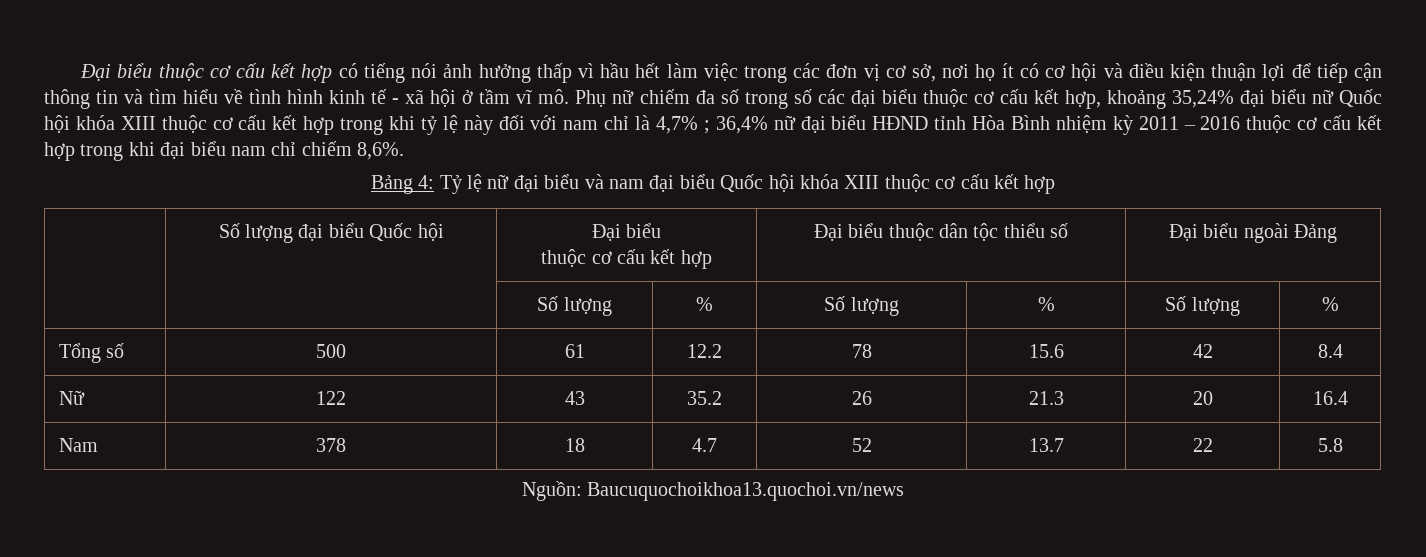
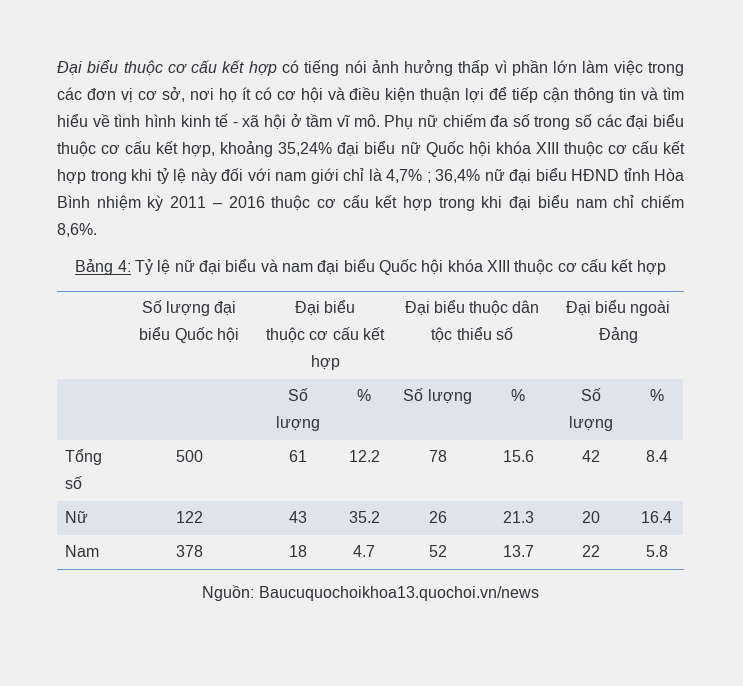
[600,63,661,78] hầu hết -> [511,60,578,76] phần lớn
(599, 125) none -> [310,168,339,184] giới

